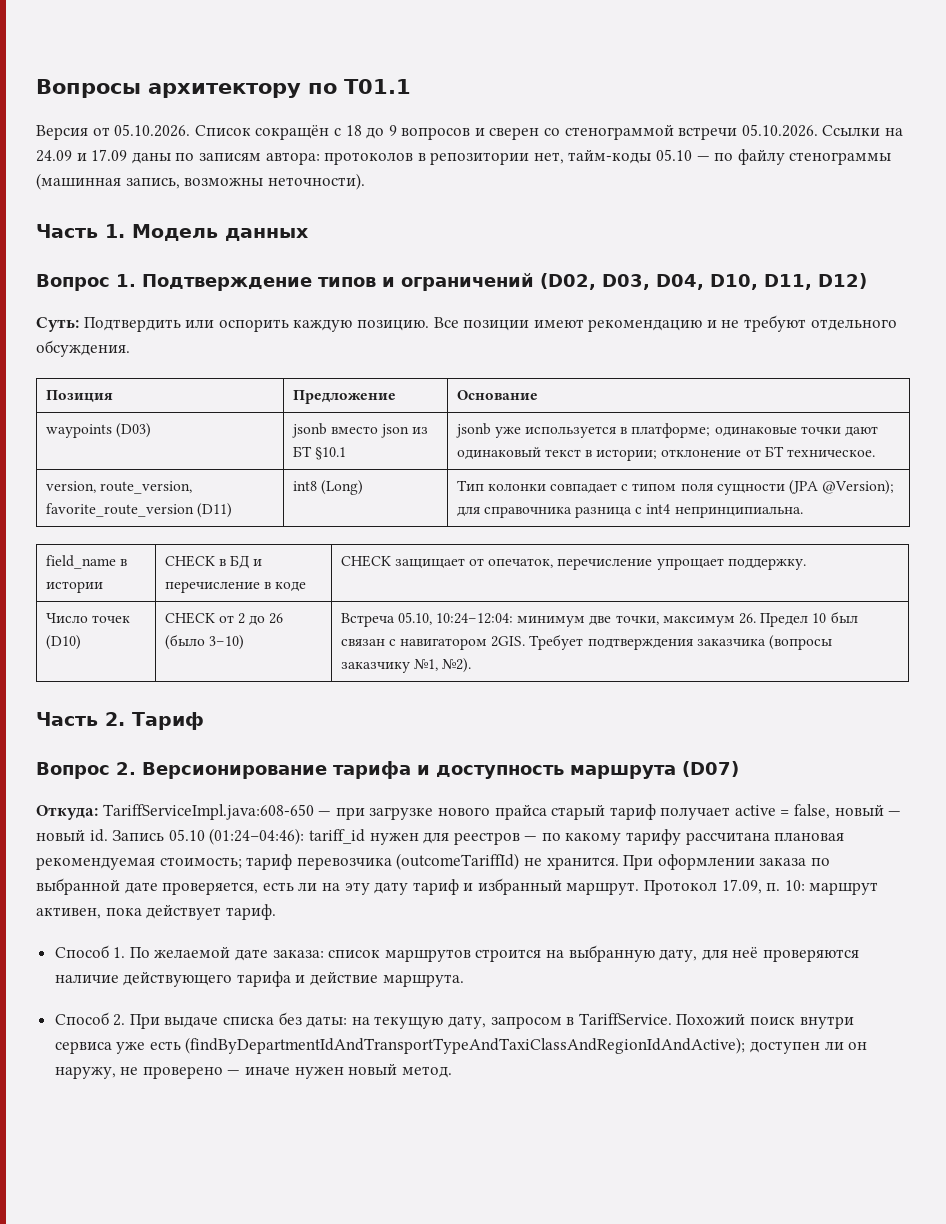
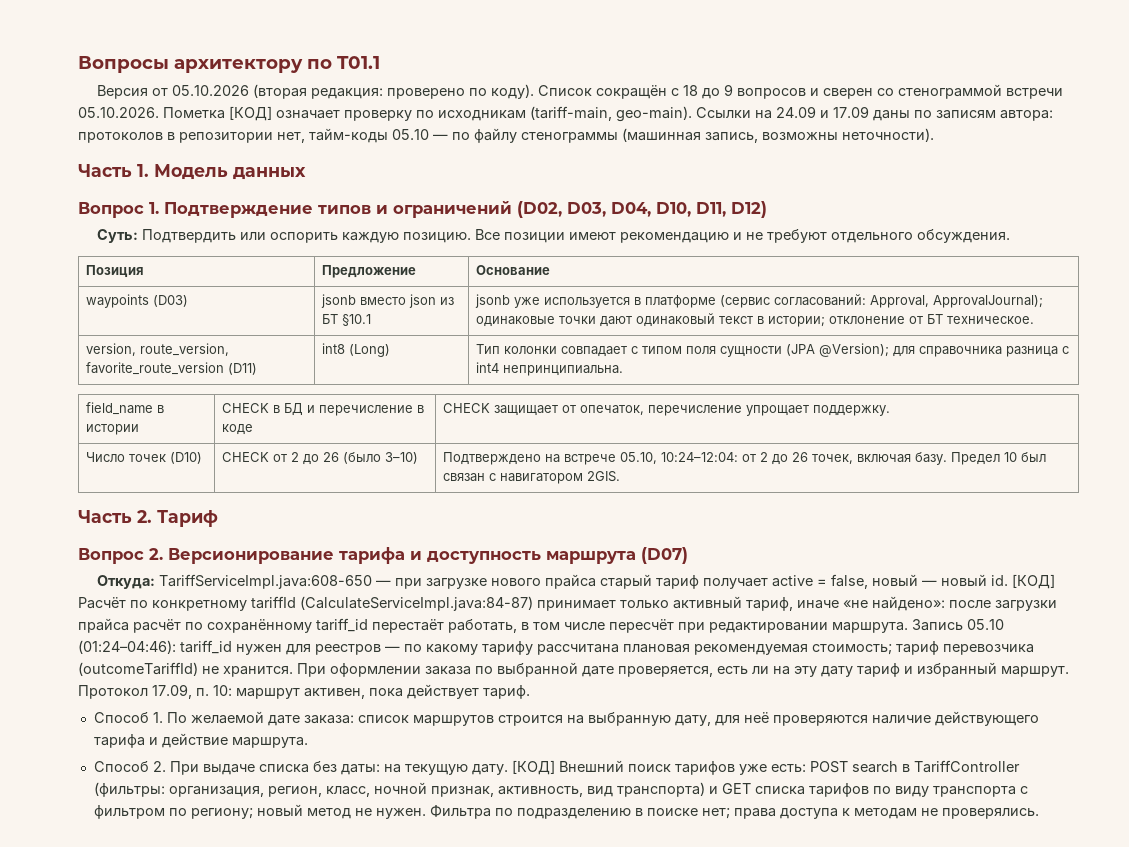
[114,124,191,137] 05.10.2026. -> [172,84,535,99] 05.10.2026 (вторая редакция: проверено по коду).
(818, 130) none -> [163,106,692,122] Пометка [КОД] означает проверку по исходникам (tariff-main, geo-main).
[631,423,711,438] платформе; -> [645,294,1044,308] платформе (сервис согласований: Approval, ApprovalJournal);
[340,612,756,627] Встреча 05.10, 10:24–12:04: минимум две точки, максимум 26. -> [443,452,948,465] Подтверждено на встрече 05.10, 10:24–12:04: от 2 до 26 точек, включая базу.
[529,634,832,650] [340,658,472,673] Требует подтверждения заказчика (вопросы заказчику №1, №2). -> (621, 476) none
(108, 835) none -> [1012,574,1056,589] [78,596,1057,611] [78,618,908,633] [КОД] Расчёт по конкретному tariffId (CalculateServiceImpl.java:84-87) принимает только активный тариф, иначе «не найдено»: после загрузки прайса расчёт по сохранённому tariff_id перестаёт работать, в том числе пересчёт при редактировании маршрута.
[448,1013,854,1029] [54,1037,868,1054] [54,1063,452,1079] дату, запросом в TariffService. Похожий поиск внутри сервиса уже есть (findByDepartmentIdAndTransportTypeAndTaxiClassAndRegionIdAndActive); доступен ли он наружу, не проверено — иначе нужен новый метод. -> [471,760,1020,775] [93,782,1028,797] [93,804,1039,819] дату. [КОД] Внешний поиск тарифов уже есть: POST search в TariffController (фильтры: организация, регион, класс, ночной признак, активность, вид транспорта) и GET списка тарифов по виду транспорта с фильтром по региону; новый метод не нужен. Фильтра по подразделению в поиске нет; права доступа к методам не проверялись.

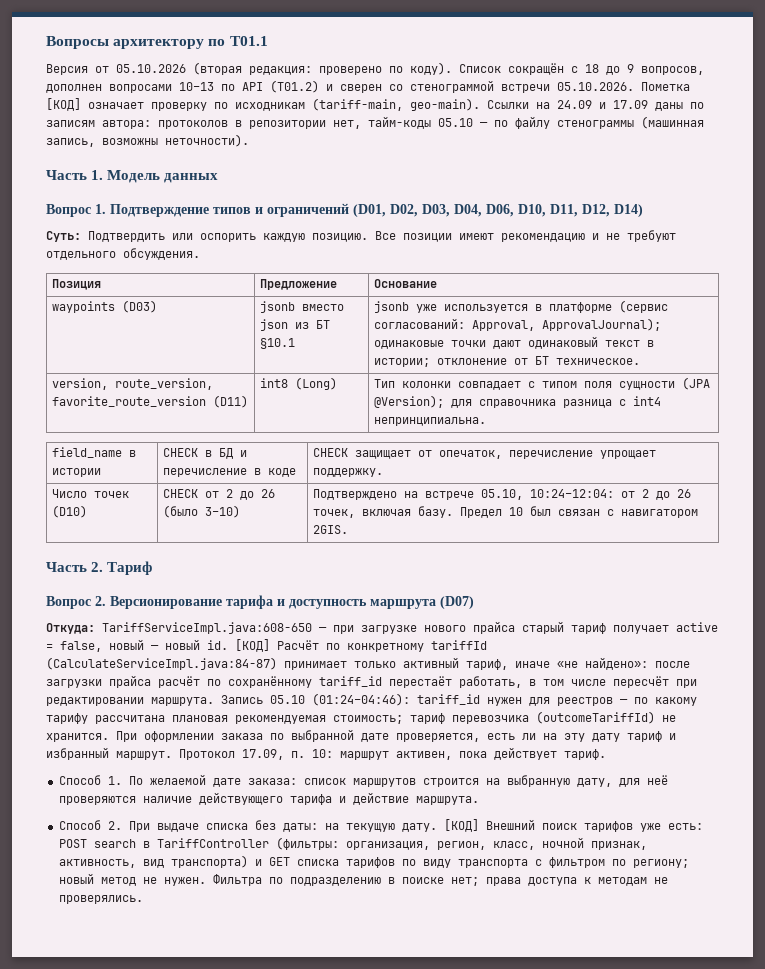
[737,88,807,99] вопросов -> [641,66,704,75] [46,80,319,93] вопросов, дополнен вопросами 10–13 по API (T01.2)
[517,201,562,218] (D02, -> [353,204,418,217] (D01, D02,
(651, 209) none -> [486,204,514,217] D06,
[731,201,767,218] D12) -> [582,204,643,217] D12, D14)

